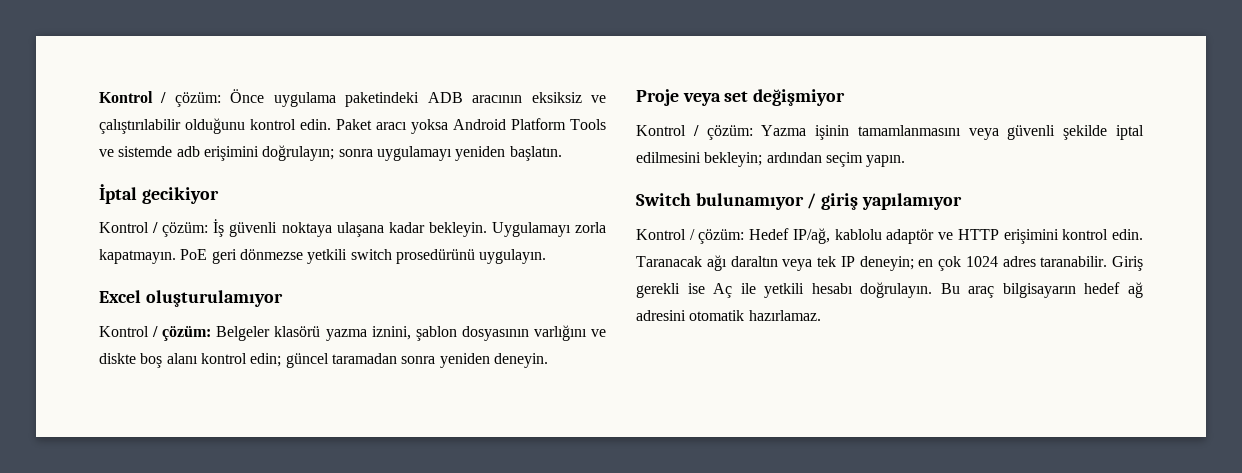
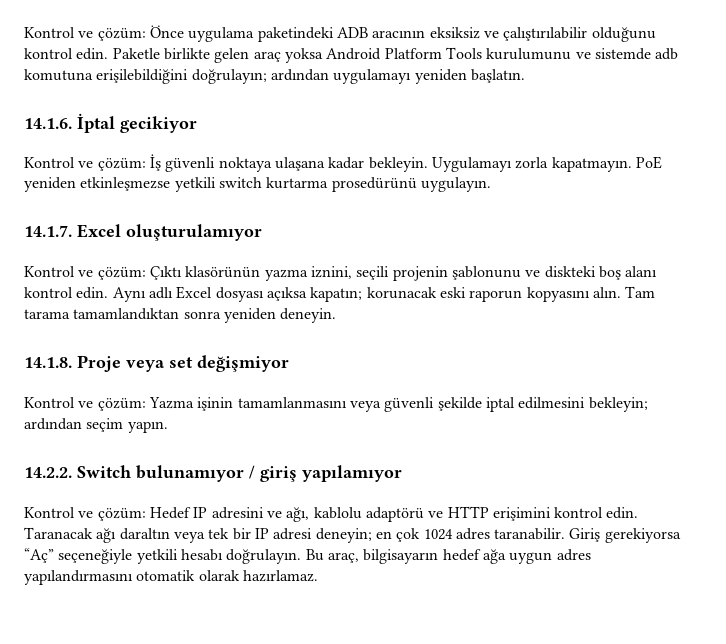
[99,91,167,103] Kontrol / -> [24,27,94,38] Kontrol ve
[336,119,407,130] Paket aracı -> [112,48,281,63] Paketle birlikte gelen araç
(606, 124) none -> [486,48,572,60] kurulumunu
[203,145,373,161] erişimini doğrulayın; sonra -> [24,69,329,84] komutuna erişilebildiğini doğrulayın; ardından
(562, 153) none -> [24,118,72,129] 14.1.6.
[152,222,159,233] / -> [78,161,94,168] ve
[211,249,303,264] geri dönmezse -> [24,177,171,192] yeniden etkinleşmezse
(392, 254) none -> [266,177,329,189] kurtarma
(547, 256) none -> [24,225,72,237] 14.1.7.
[152,325,607,341] [99,353,397,368] / çözüm: Belgeler klasörü yazma iznini, şablon dosyasının varlığını ve diskte boş alanı kontrol edin; güncel taramadan -> [78,266,658,281] [24,286,656,302] [24,308,180,320] ve çözüm: Çıktı klasörünün yazma iznini, seçili projenin şablonunu ve diskteki boş alanı kontrol edin. Aynı adlı Excel dosyası açıksa kapatın; korunacak eski raporun kopyasını alın. Tam tarama tamamlandıktan
(548, 360) none -> [24,357,72,368] 14.1.8.
[692,125,699,136] / -> [78,401,94,408] ve
(906, 161) none -> [24,467,72,478] 14.2.2.
[689,229,695,240] / -> [78,511,94,518] ve
[792,228,935,244] IP/ağ, kablolu adaptör -> [193,507,424,522] IP adresini ve ağı, kablolu adaptörü
[840,256,855,267] IP -> [232,528,313,540] bir IP adresi
[636,283,756,298] gerekli ise Aç ile -> [604,528,681,543] [24,548,133,564] gerekiyorsa “Aç” seçeneğiyle
[968,286,995,298] araç -> [327,552,359,563] araç,
[1128,282,1143,298] [636,310,745,321] ağ adresini otomatik -> [482,549,591,564] [24,570,240,585] ağa uygun adres yapılandırmasını otomatik olarak

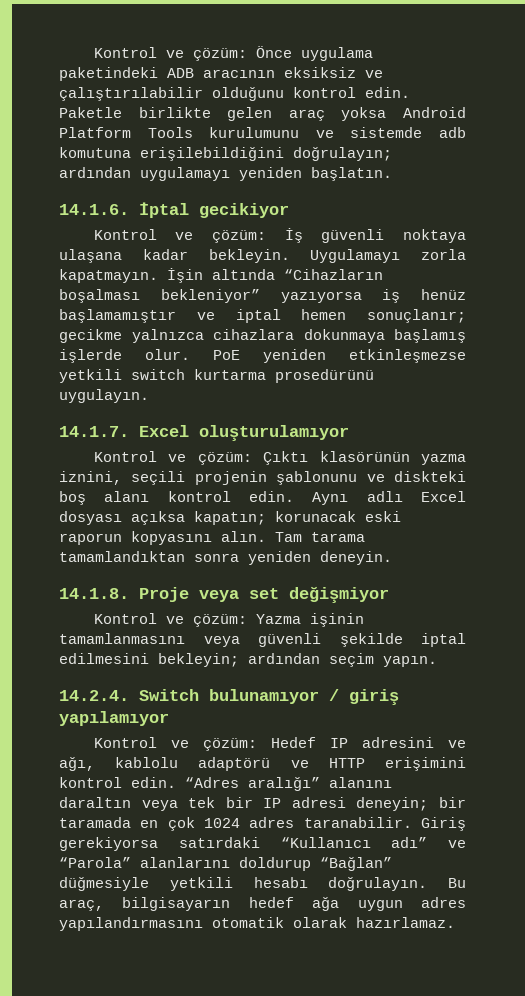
(632, 164) none -> [167,268,383,283] [59,289,466,303] [59,309,466,323] [59,329,466,343] [59,349,190,363] İşin altında “Cihazların boşalması bekleniyor” yazıyorsa iş henüz başlamamıştır ve iptal hemen sonuçlanır; gecikme yalnızca cihazlara dokunmaya başlamış işlerde olur.
[24,467,72,478] 14.2.2. -> [59,690,129,701] 14.2.4.
[24,527,117,543] Taranacak ağı -> [185,776,392,791] “Adres aralığı” alanını
(372, 535) none -> [439,797,466,808] [59,817,131,828] bir taramada
[24,548,133,564] “Aç” seçeneğiyle -> [178,837,466,848] [59,856,392,871] [59,876,149,891] satırdaki “Kullanıcı adı” ve “Parola” alanlarını doldurup “Bağlan” düğmesiyle

